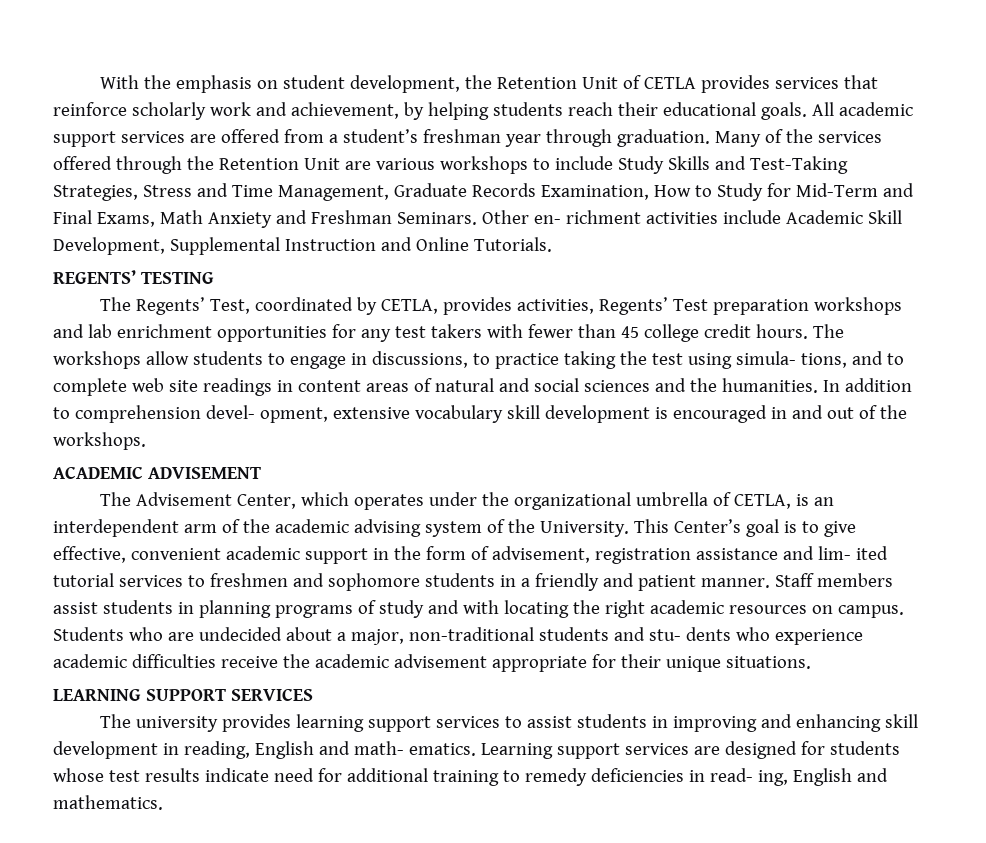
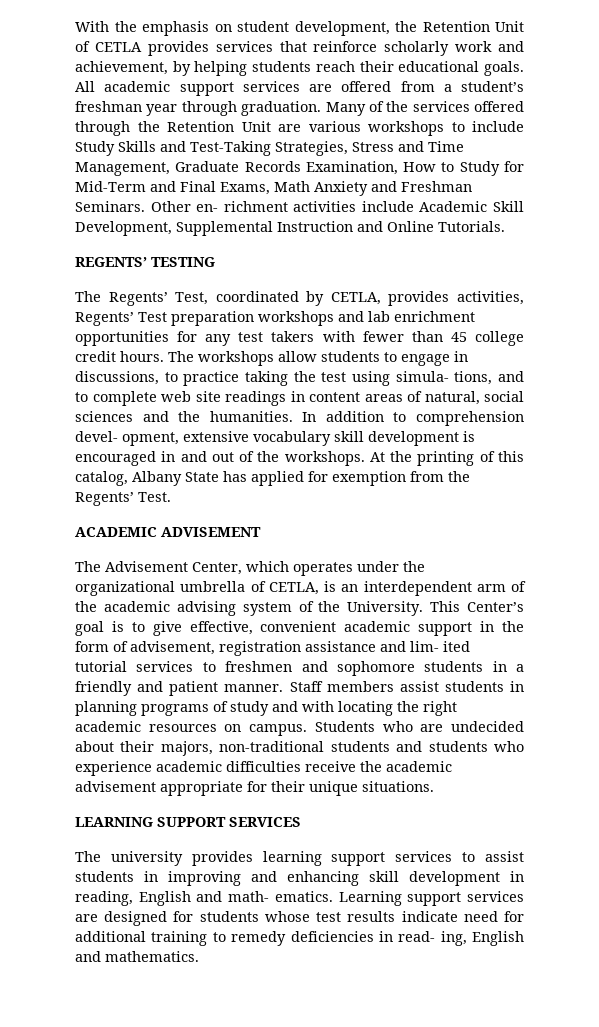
[434,378,530,392] natural and -> [424,391,480,405] natural,
(146, 441) none -> [369,451,524,466] [75,471,470,486] [75,492,171,506] At the printing of this catalog, Albany State has applied for exemption from the Regents’ Test.
[336,629,404,645] a major, -> [120,741,213,756] their majors,
[648,627,731,641] stu- dents -> [428,741,488,752] students

